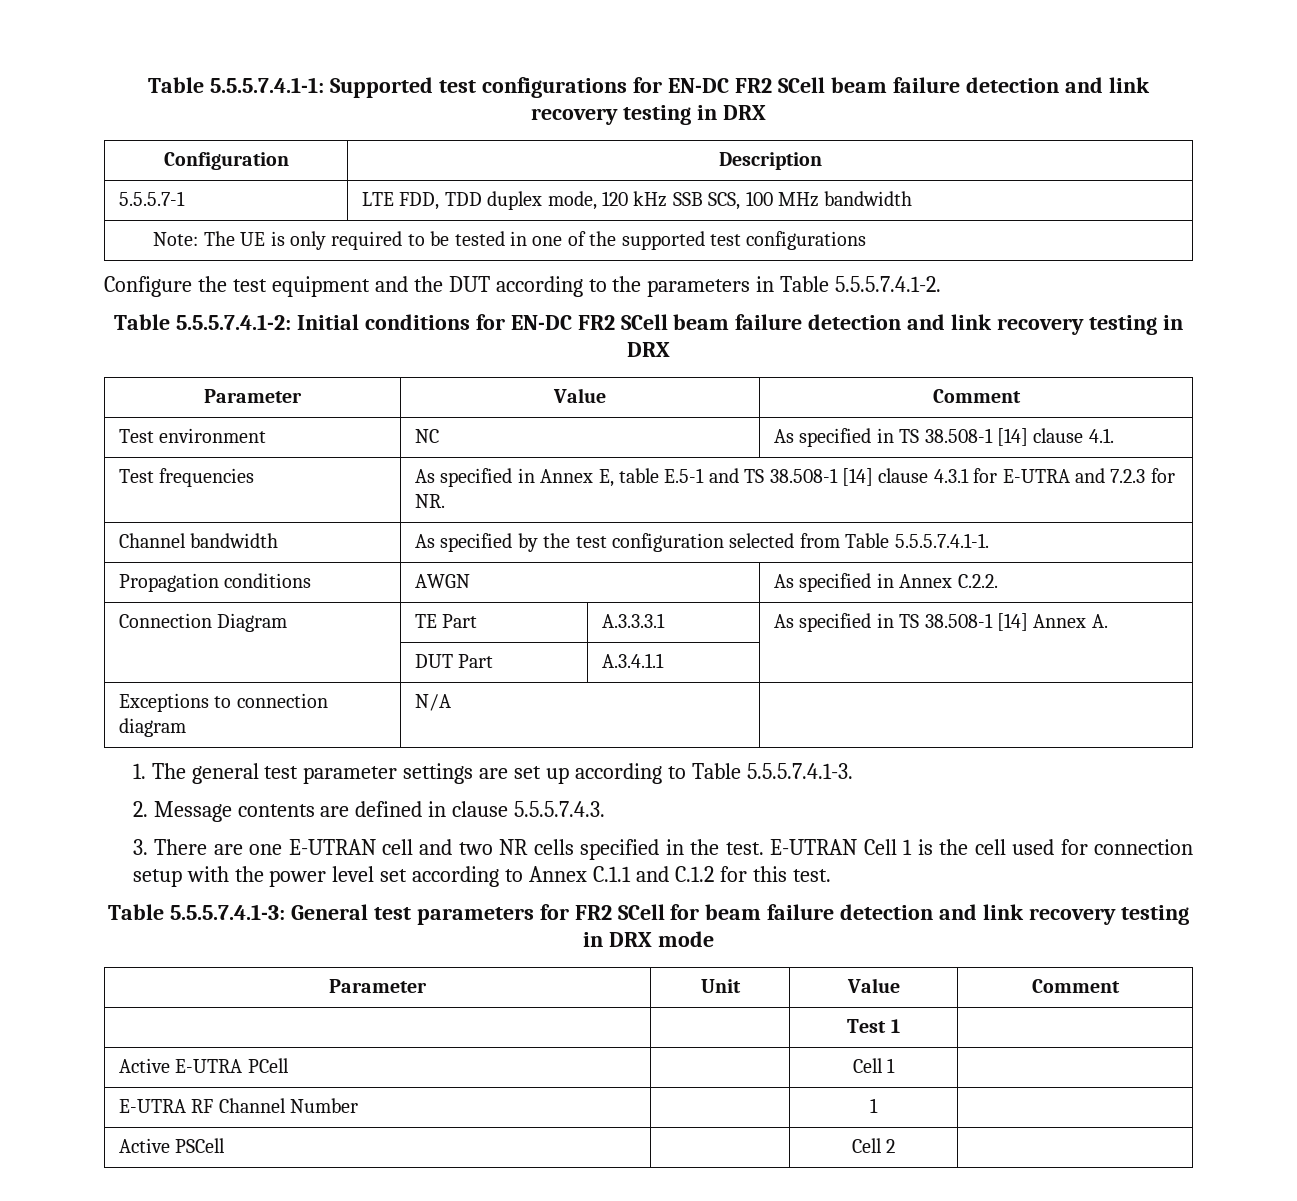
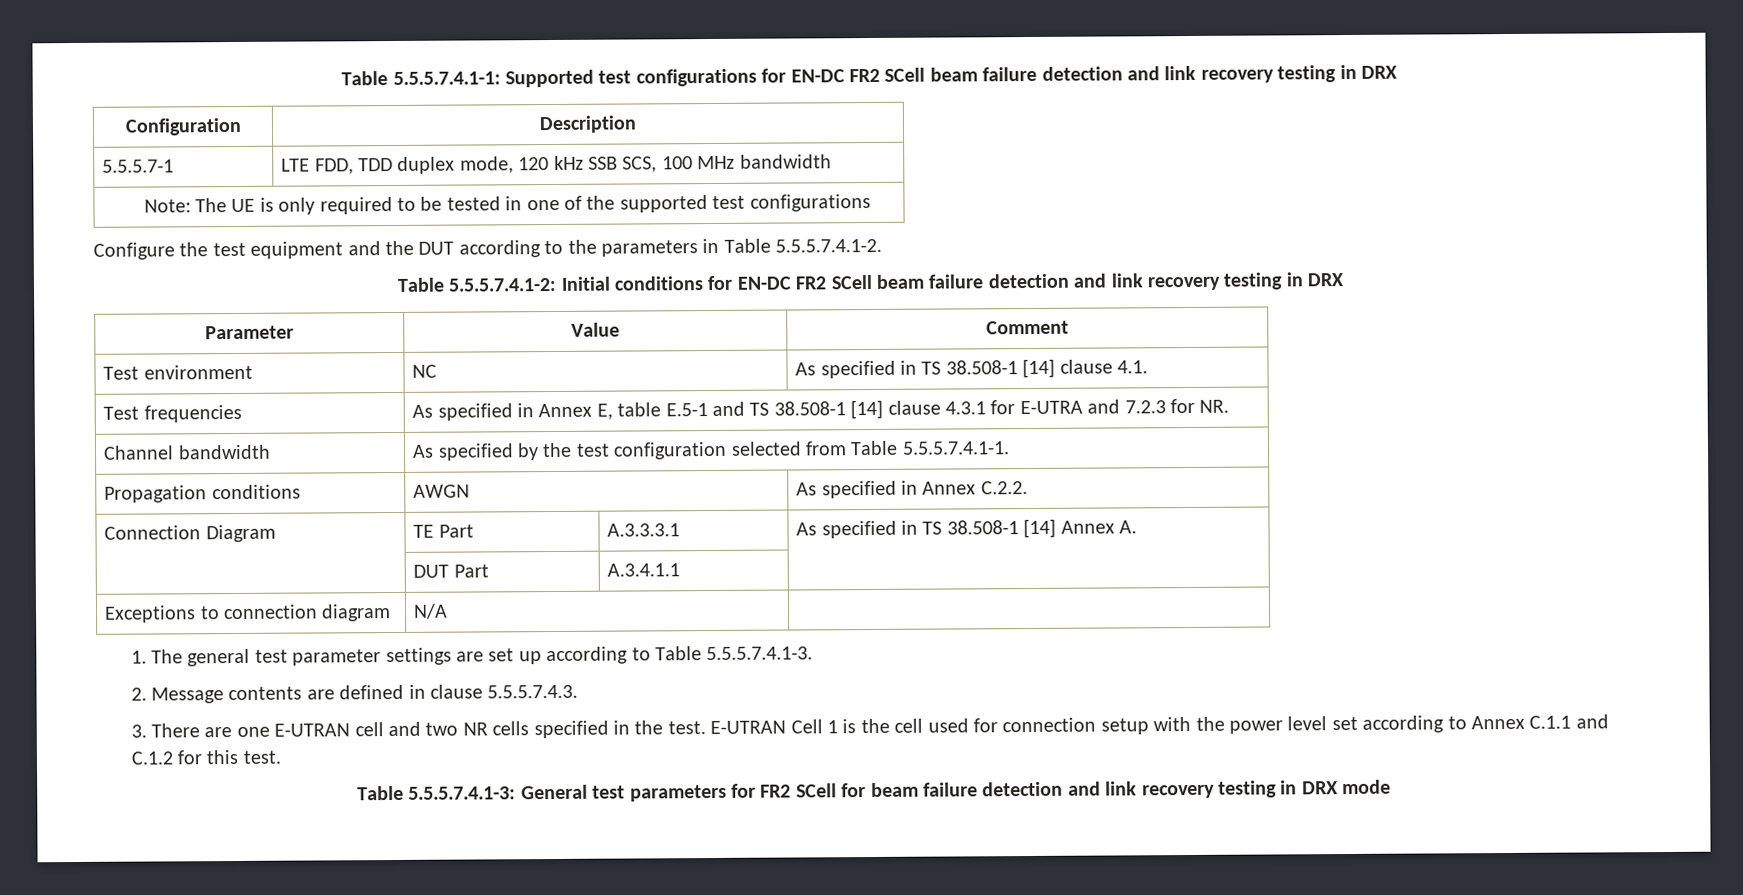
[329,979,427,993] [700,979,741,993] [846,978,900,993] [1031,979,1120,993] [847,1019,900,1033] [118,1058,289,1073] [852,1058,896,1073] [118,1098,359,1113] [870,1098,878,1113] [118,1138,226,1153] [851,1138,896,1153] // Parameter | Unit | Value | Comment // | | Test 1 | // Active E-UTRA PCell | | Cell 1 | // E-UTRA RF Channel Number | | 1 | // Active PSCell | | Cell 2 | -> (1392, 787) none

